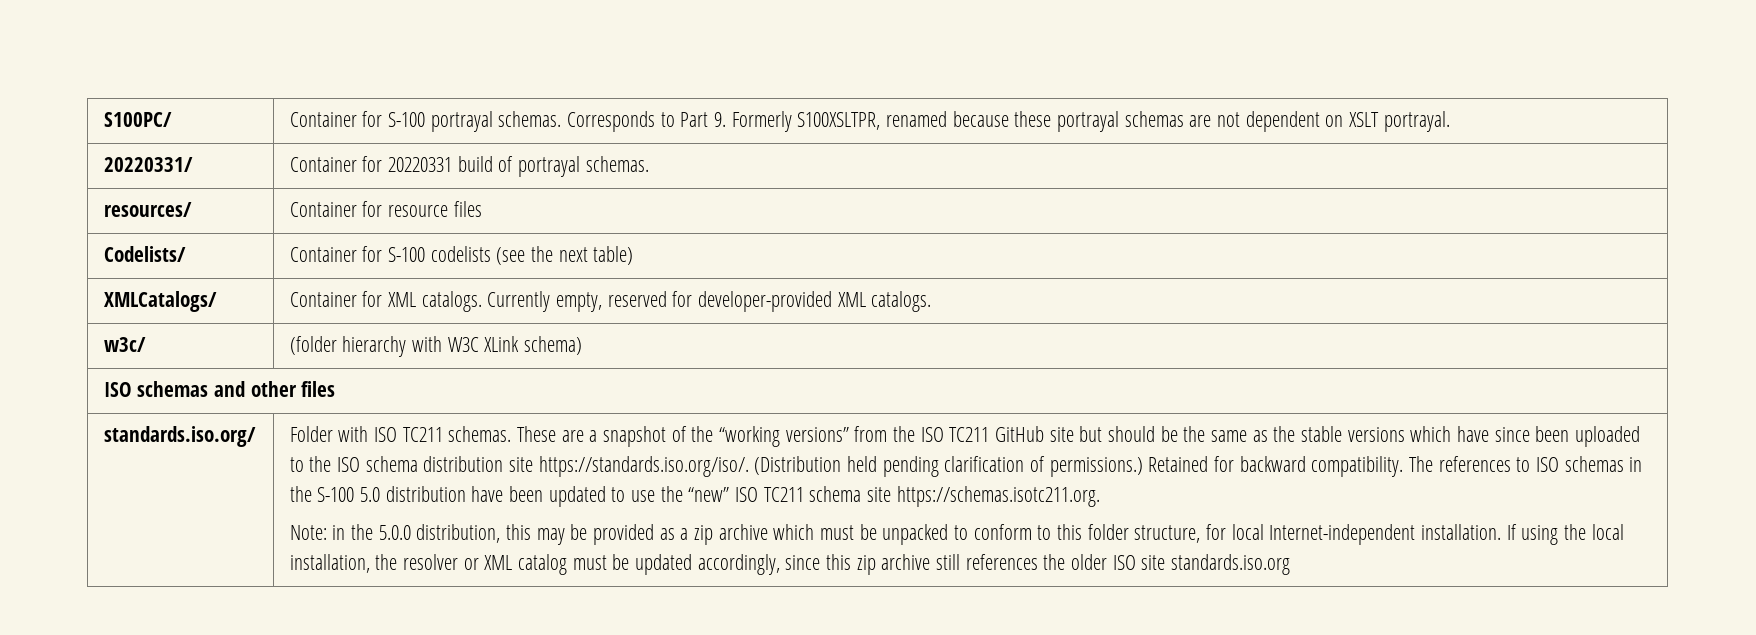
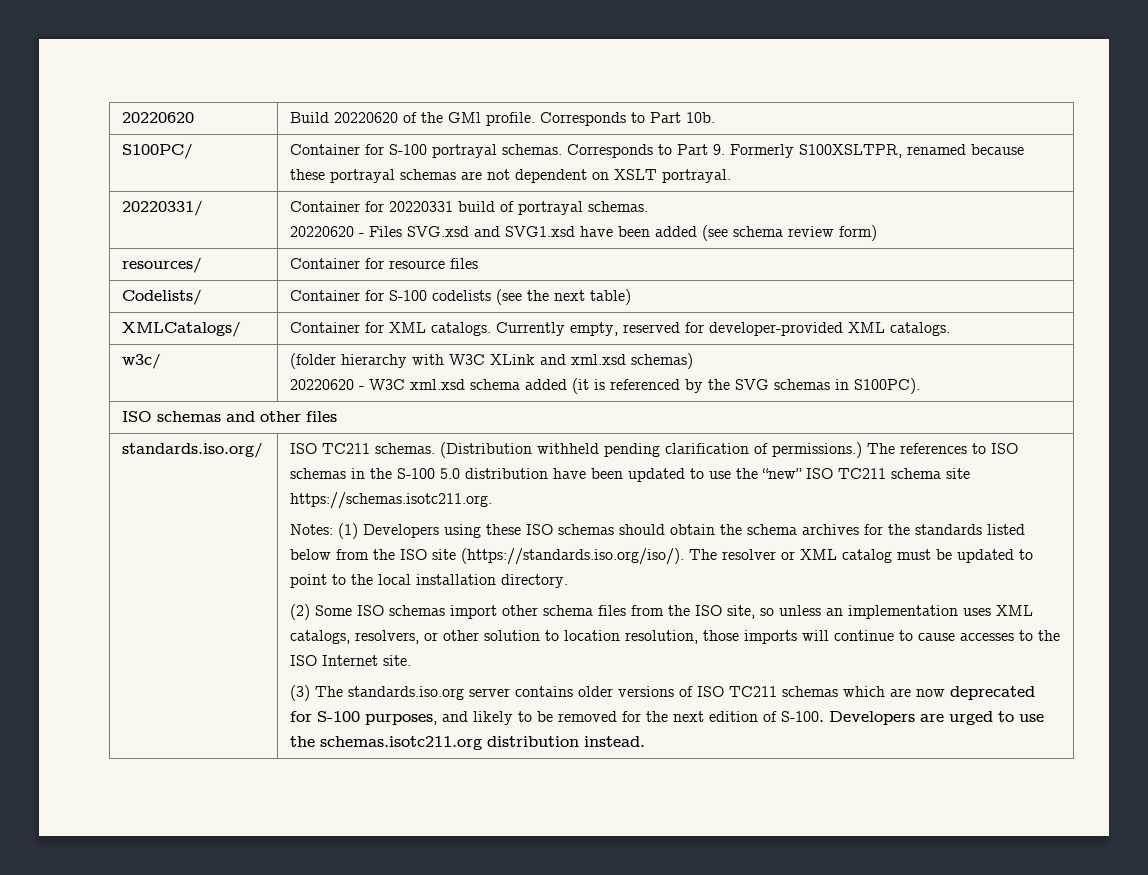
(103, 119) none -> [122,112,195,123] [290,112,716,126] 20220620 | Build 20220620 of the GMl profile. Corresponds to Part 10b. //
(649, 164) none -> [290,225,878,241] // 20220620 - Files SVG.xsd and SVG1.xsd have been added (see schema review form)
[523,336,582,355] schema) -> [540,353,694,369] [290,378,921,394] and xml.xsd schemas) // 20220620 - W3C xml.xsd schema added (it is referenced by the SVG schemas in S100PC).
[289,426,369,442] Folder with -> (264, 450) none
[516,426,1641,447] [289,456,1404,477] These are a snapshot of the “working versions” from the ISO TC211 GitHub site but should be the same as the stable versions which have since been uploaded to the ISO schema distribution site https://standards.iso.org/iso/. (Distribution held pending clarification of permissions.) Retained for backward compatibility. -> [440,442,863,458] (Distribution withheld pending clarification of permissions.)
[289,524,1624,545] [289,554,398,573] Note: in the 5.0.0 distribution, this may be provided as a zip archive which must be unpacked to conform to this folder structure, for local Internet-independent installation. If using the local installation, the -> [290,523,1026,539] [290,548,718,565] Notes: (1) Developers using these ISO schemas should obtain the schema archives for the standards listed below from the ISO site (https://standards.iso.org/iso/). The
[697,554,1290,575] accordingly, since this zip archive still references the older ISO site standards.iso.org -> [1019,549,1034,560] [290,574,569,588] [290,604,1034,620] [290,630,1061,644] [290,655,412,666] [290,685,1036,701] [290,711,1045,725] [290,736,646,750] to point to the local installation directory. // (2) Some ISO schemas import other schema files from the ISO site, so unless an implementation uses XML catalogs, resolvers, or other solution to location resolution, those imports will continue to cause accesses to the ISO Internet site. // (3) The standards.iso.org server contains older versions of ISO TC211 schemas which are now deprecated for S-100 purposes, and likely to be removed for the next edition of S-100. Developers are urged to use the schemas.isotc211.org distribution instead.

